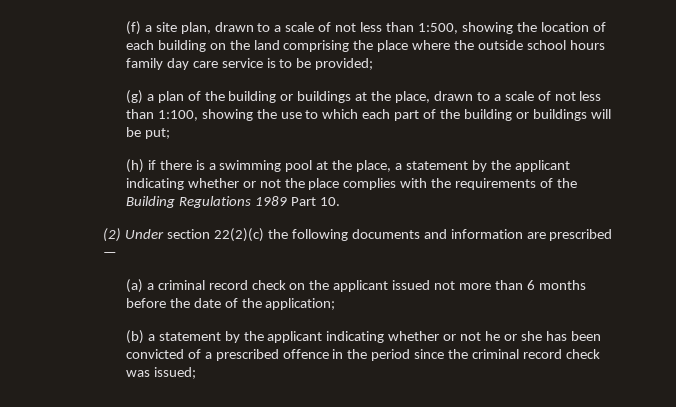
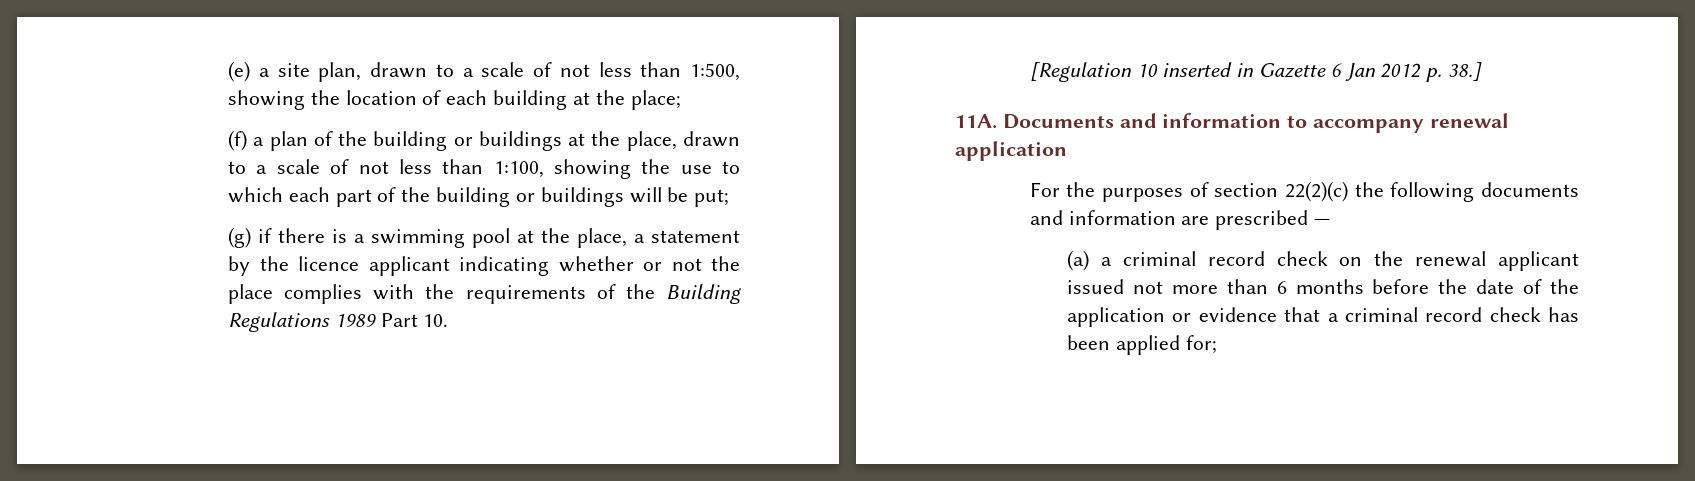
[125,21,141,35] (f) -> [228,61,251,82] (e)
[209,40,605,52] [125,58,374,70] [125,90,143,104] on the land comprising the place where the outside school hours family day care service is to be provided; // (g) -> [572,90,681,110] [228,130,248,151] at the place; // (f)
[125,159,144,173] (h) -> [228,227,252,248] (g)
(511, 165) none -> [298,256,360,271] licence
[103,228,165,242] (2) Under -> [1029,62,1482,82] [955,113,1509,133] [955,141,1067,161] [1029,182,1209,202] [Regulation 10 inserted in Gazette 6 Jan 2012 p. 38.] // 11A. Documents and information to accompany renewal application // For the purposes of
(330, 285) none -> [1415,251,1487,267] renewal
[265,298,336,310] [125,330,601,344] [125,349,600,361] [125,367,196,379] application; // (b) a statement by the applicant indicating whether or not he or she has been convicted of a prescribed offence in the period since the criminal record check was issued; -> [1067,307,1579,327] [1067,335,1217,355] application or evidence that a criminal record check has been applied for;

